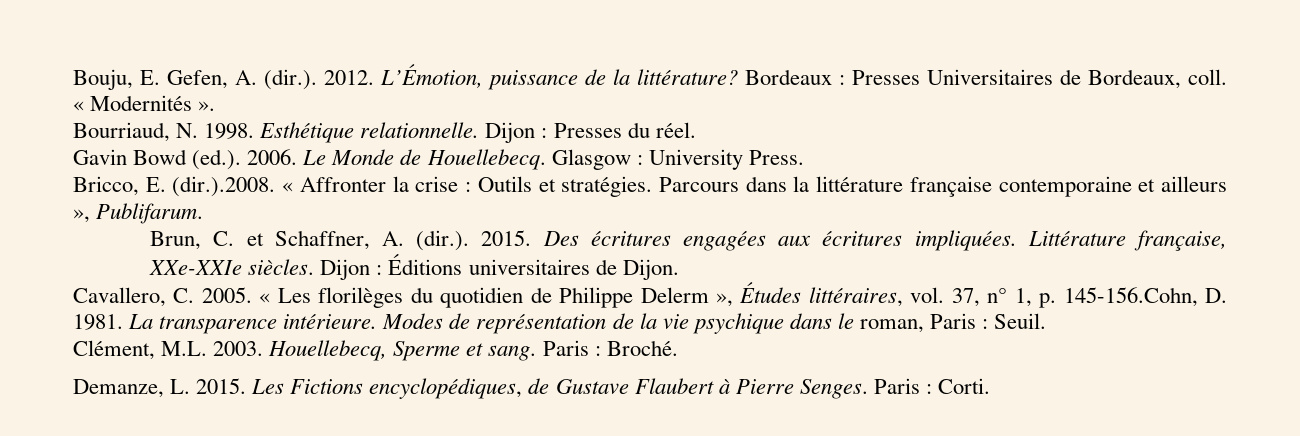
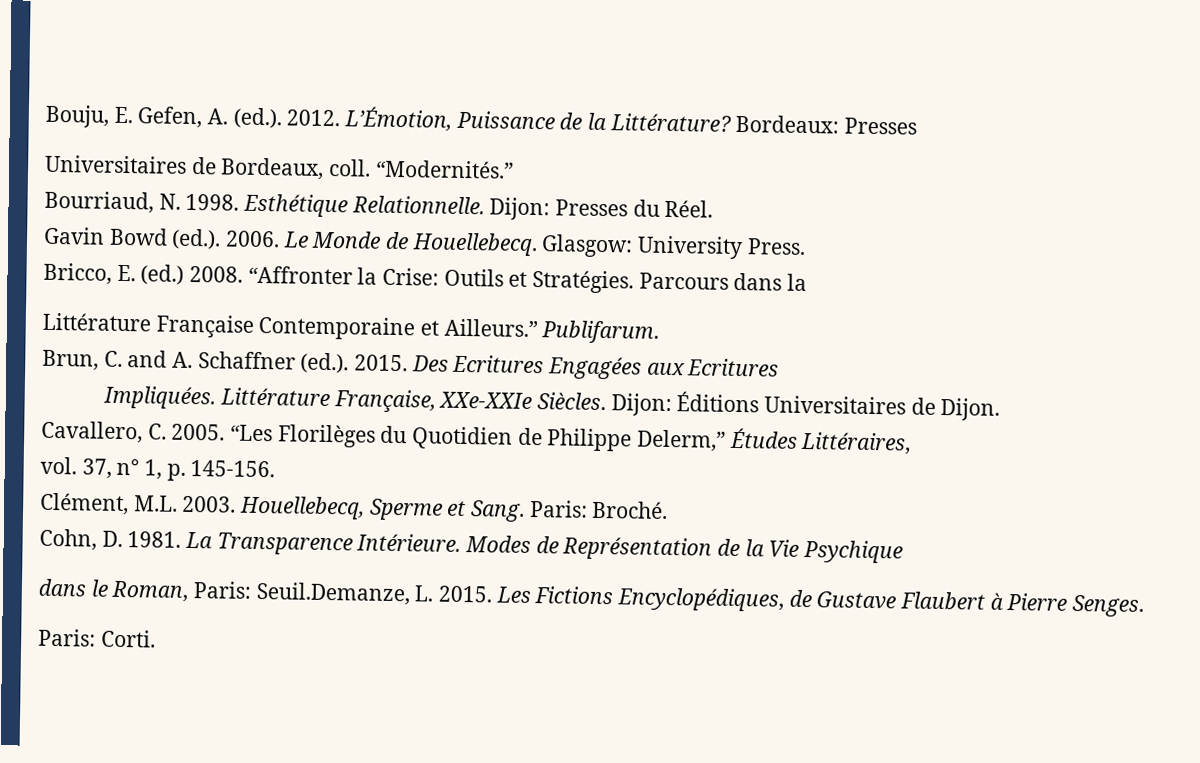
[264,69,317,90] (dir.). -> [232,107,282,129] (ed.).
[488,69,920,90] puissance de la littérature? Bordeaux : Presses -> [455,110,918,135] Puissance de la Littérature? Bordeaux: Presses //
[73,95,216,111] « Modernités ». -> [374,159,514,179] “Modernités.”
[360,122,548,143] relationnelle. Dijon : -> [351,195,551,221] Relationnelle. Dijon:
[655,122,696,138] réel. -> [664,199,714,218] Réel.
[551,149,643,170] Glasgow : -> [541,234,634,258] Glasgow:
[172,176,472,197] (dir.).2008. « Affronter la crise : -> [140,264,440,286] (ed.) 2008. “Affronter la Crise:
[561,176,653,197] stratégies. -> [532,270,635,294] Stratégies.
[816,176,1227,197] [73,203,204,224] [150,230,1227,251] [149,254,590,280] littérature française contemporaine et ailleurs », Publifarum. // Brun, C. et Schaffner, A. (dir.). 2015. Des écritures engagées aux écritures impliquées. Littérature française, XXe-XXIe siècles. Dijon : Éditions universitaires -> [42,312,660,344] [42,349,780,380] [103,385,907,417] // Littérature Française Contemporaine et Ailleurs.” Publifarum. // Brun, C. and A. Schaffner (ed.). 2015. Des Ecritures Engagées aux Ecritures // Impliquées. Littérature Française, XXe-XXIe Siècles. Dijon: Éditions Universitaires
[259,282,903,308] « Les florilèges du quotidien de Philippe Delerm », Études littéraires, -> [230,424,912,455] “Les Florilèges du Quotidien de Philippe Delerm,” Études Littéraires, //
[1063,287,1228,307] [73,313,1047,334] 145-156.Cohn, D. 1981. La transparence intérieure. Modes de représentation de la vie psychique dans le roman, Paris : Seuil. -> [190,460,276,478] 145-156.
[488,340,678,361] [73,379,164,398] sang. Paris : Broché. // Demanze, -> [470,499,669,522] [39,528,904,564] [38,578,411,606] Sang. Paris: Broché. // Cohn, D. 1981. La Transparence Intérieure. Modes de Représentation de la Vie Psychique // dans le Roman, Paris: Seuil.Demanze,
[369,378,523,399] encyclopédiques, -> [617,587,785,612] Encyclopédiques,
[873,378,932,394] Paris : -> [38,628,96,647] // Paris:

